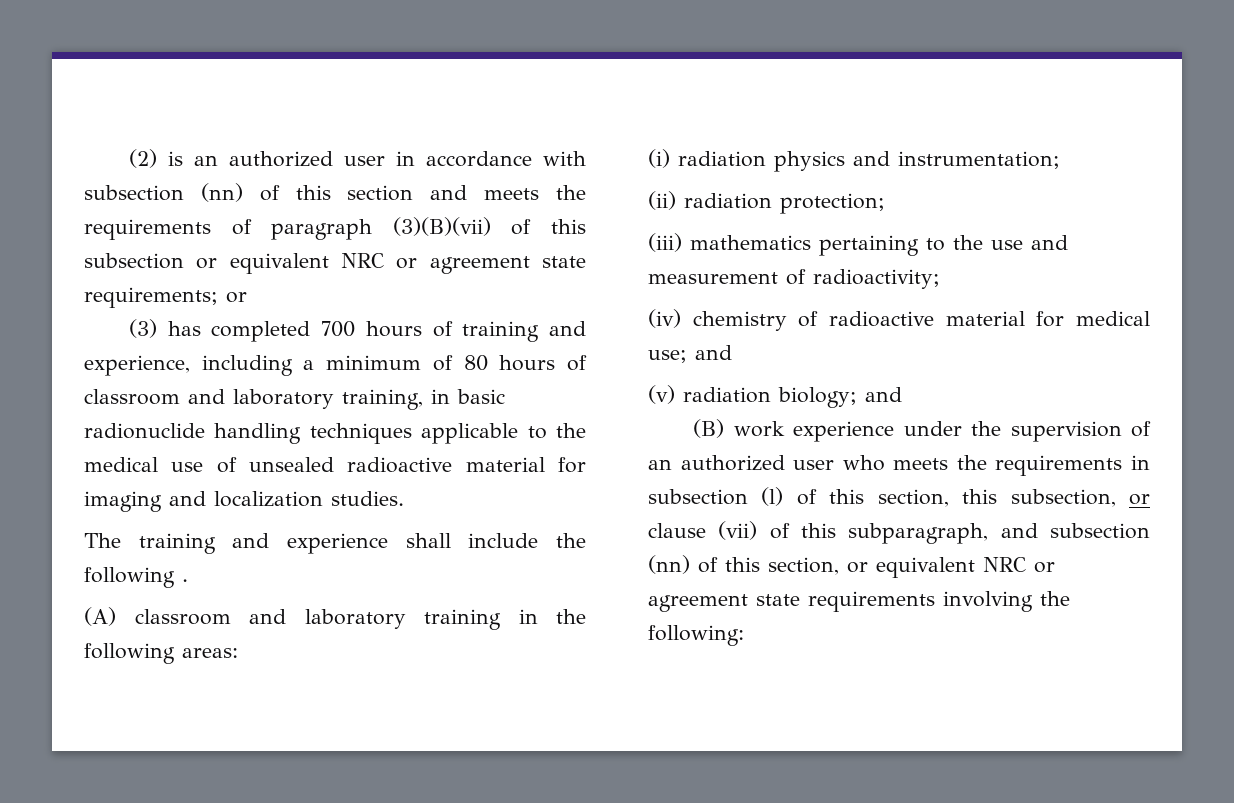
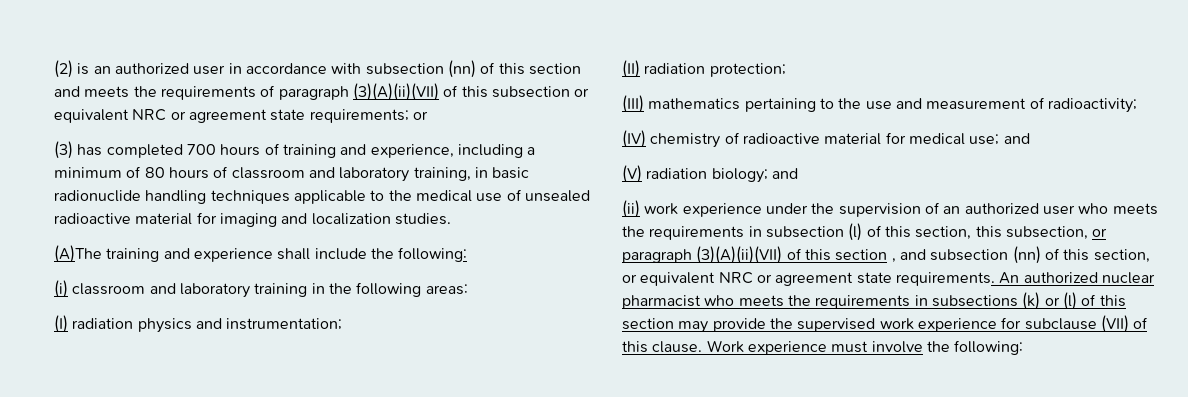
[392,217,491,236] (3)(B)(vii) -> [352,83,439,101] (3)(A)(ii)(VII)
[84,533,121,548] The -> [54,245,102,263] (A)The
[84,567,188,588] [84,607,116,626] following . // (A) -> [398,247,468,262] [54,280,68,298] following: // (i)
[648,149,670,168] (i) -> [54,315,68,333] (I)
[648,191,676,210] (ii) -> [622,60,640,78] (II)
[648,233,682,252] (iii) -> [622,95,644,113] (III)
[648,309,681,328] (iv) -> [622,130,646,148] (IV)
[648,385,675,404] (v) -> [622,165,642,183] (V)
[692,419,724,438] (B) -> [622,200,640,218] (ii)
[648,521,989,544] clause (vii) of this subparagraph, -> [622,246,896,264] paragraph (3)(A)(ii)(VII) of this section ,
[808,591,1033,612] requirements involving -> [895,272,1155,286] [622,292,1126,310] [622,315,1149,333] [622,340,923,355] requirements. An authorized nuclear pharmacist who meets the requirements in subsections (k) or (l) of this section may provide the supervised work experience for subclause (VII) of this clause. Work experience must involve

